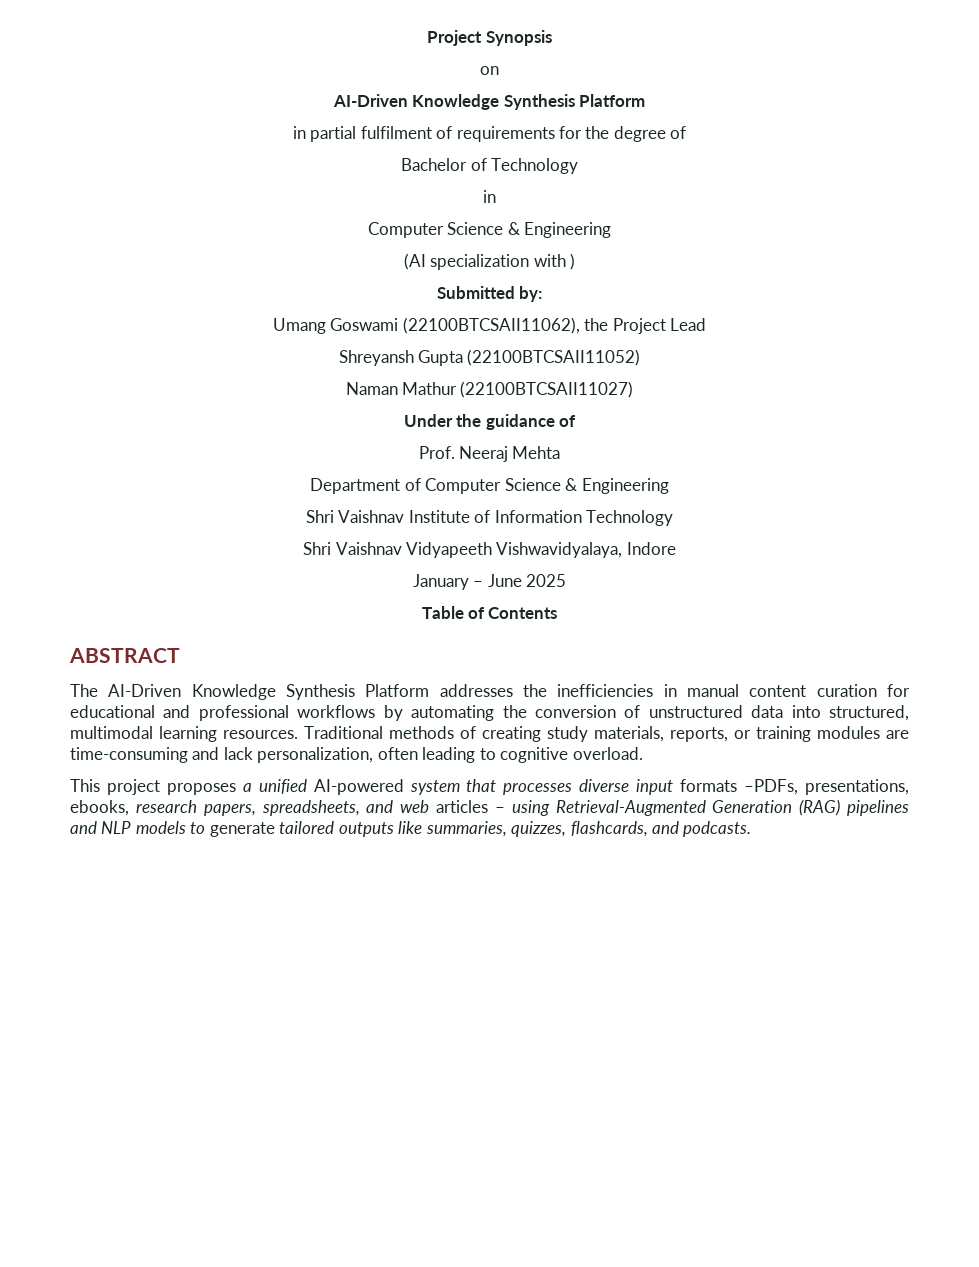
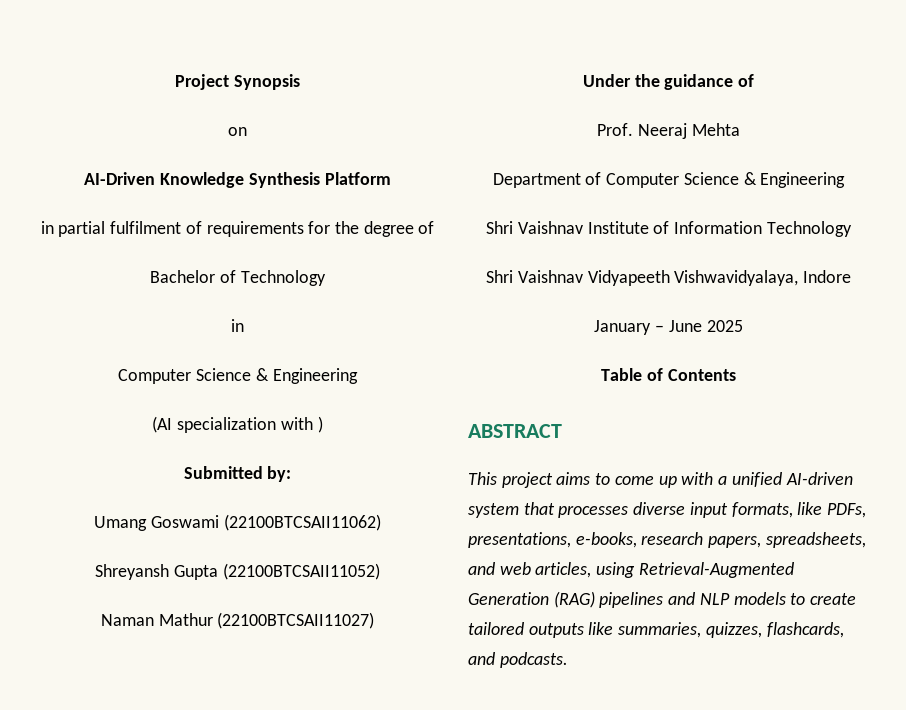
[402,317,707,334] (22100BTCSAII11062), the Project Lead -> [223,514,381,531] (22100BTCSAII11062)
[70,684,911,700] [70,705,909,721] [70,726,909,742] [70,747,643,763] [70,779,236,795] The AI-Driven Knowledge Synthesis Platform addresses the inefficiencies in manual content curation for educational and professional workflows by automating the conversion of unstructured data into structured, multimodal learning resources. Traditional methods of creating study materials, reports, or training modules are time-consuming and lack personalization, often leading to cognitive overload. // This project proposes -> [468,472,714,488] This project aims to come up with
[313,779,404,795] AI-powered -> [785,472,853,485] AI-driven
[680,779,909,795] [70,800,129,816] formats –PDFs, presentations, ebooks, -> [731,502,867,518] [468,532,637,548] formats, like PDFs, presentations, e-books,
[435,800,505,813] articles – -> [535,562,592,578] articles,
[209,822,275,837] generate -> [810,593,857,605] create

